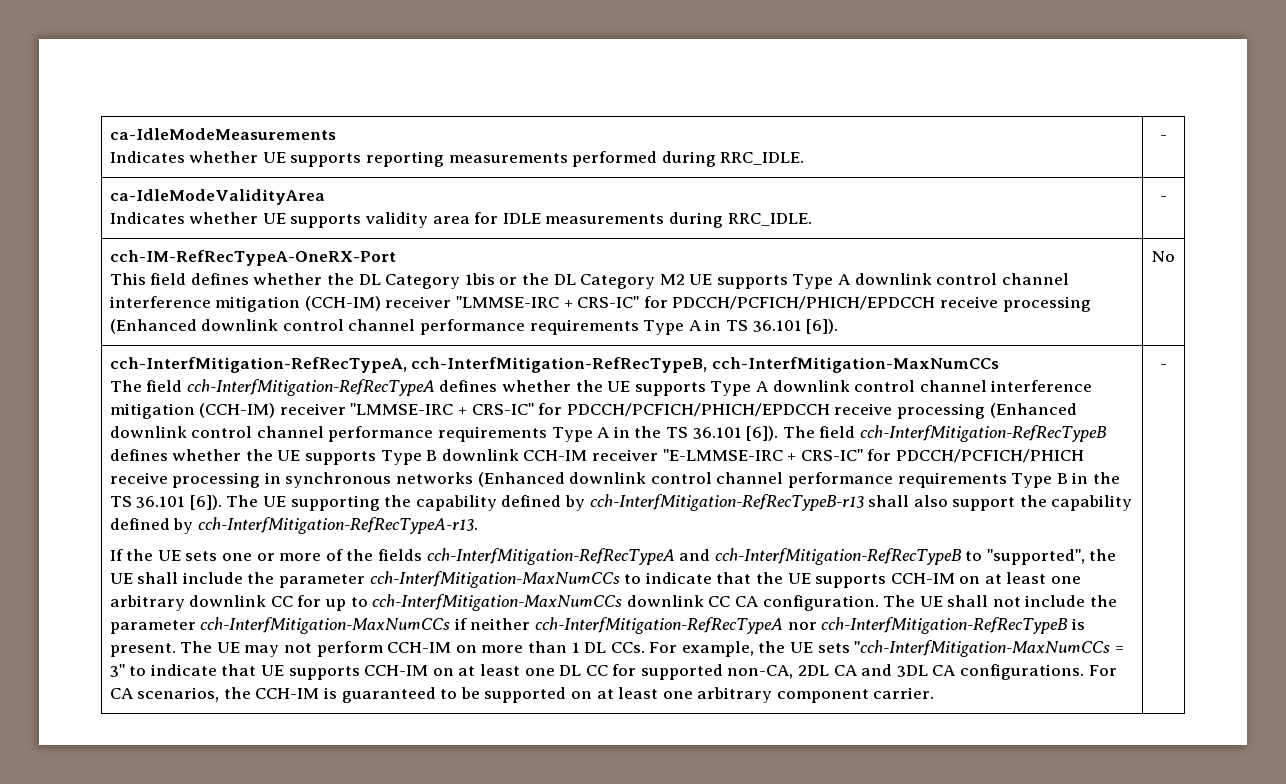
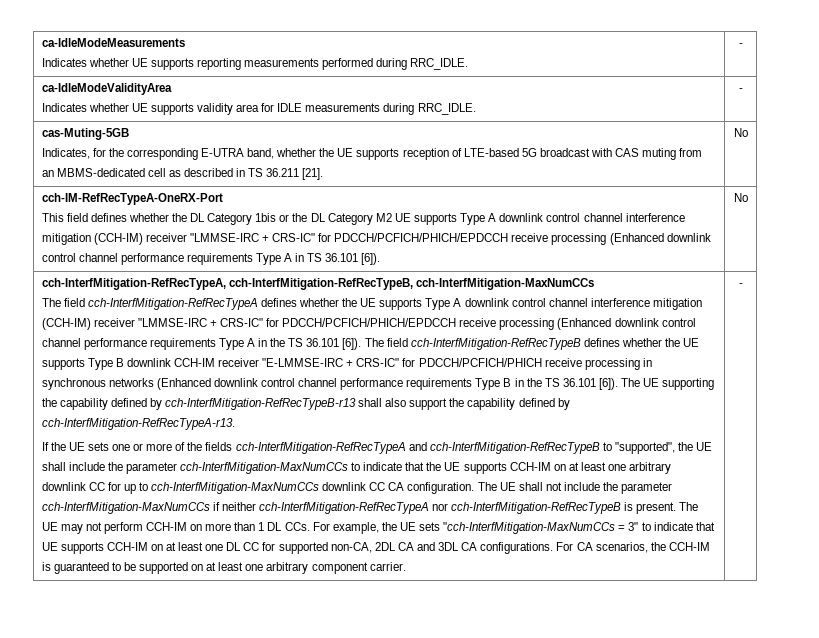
(1167, 198) none -> [41,128,129,140] [41,148,703,160] [41,168,324,180] [733,128,748,137] // cas-Muting-5GB // Indicates, for the corresponding E-UTRA band, whether the UE supports reception of LTE-based 5G broadcast with CAS muting from an MBMS-dedicated cell as described in TS 36.211 [21]. | No

